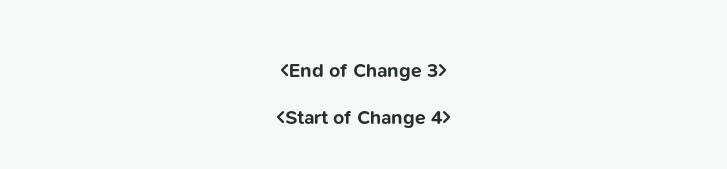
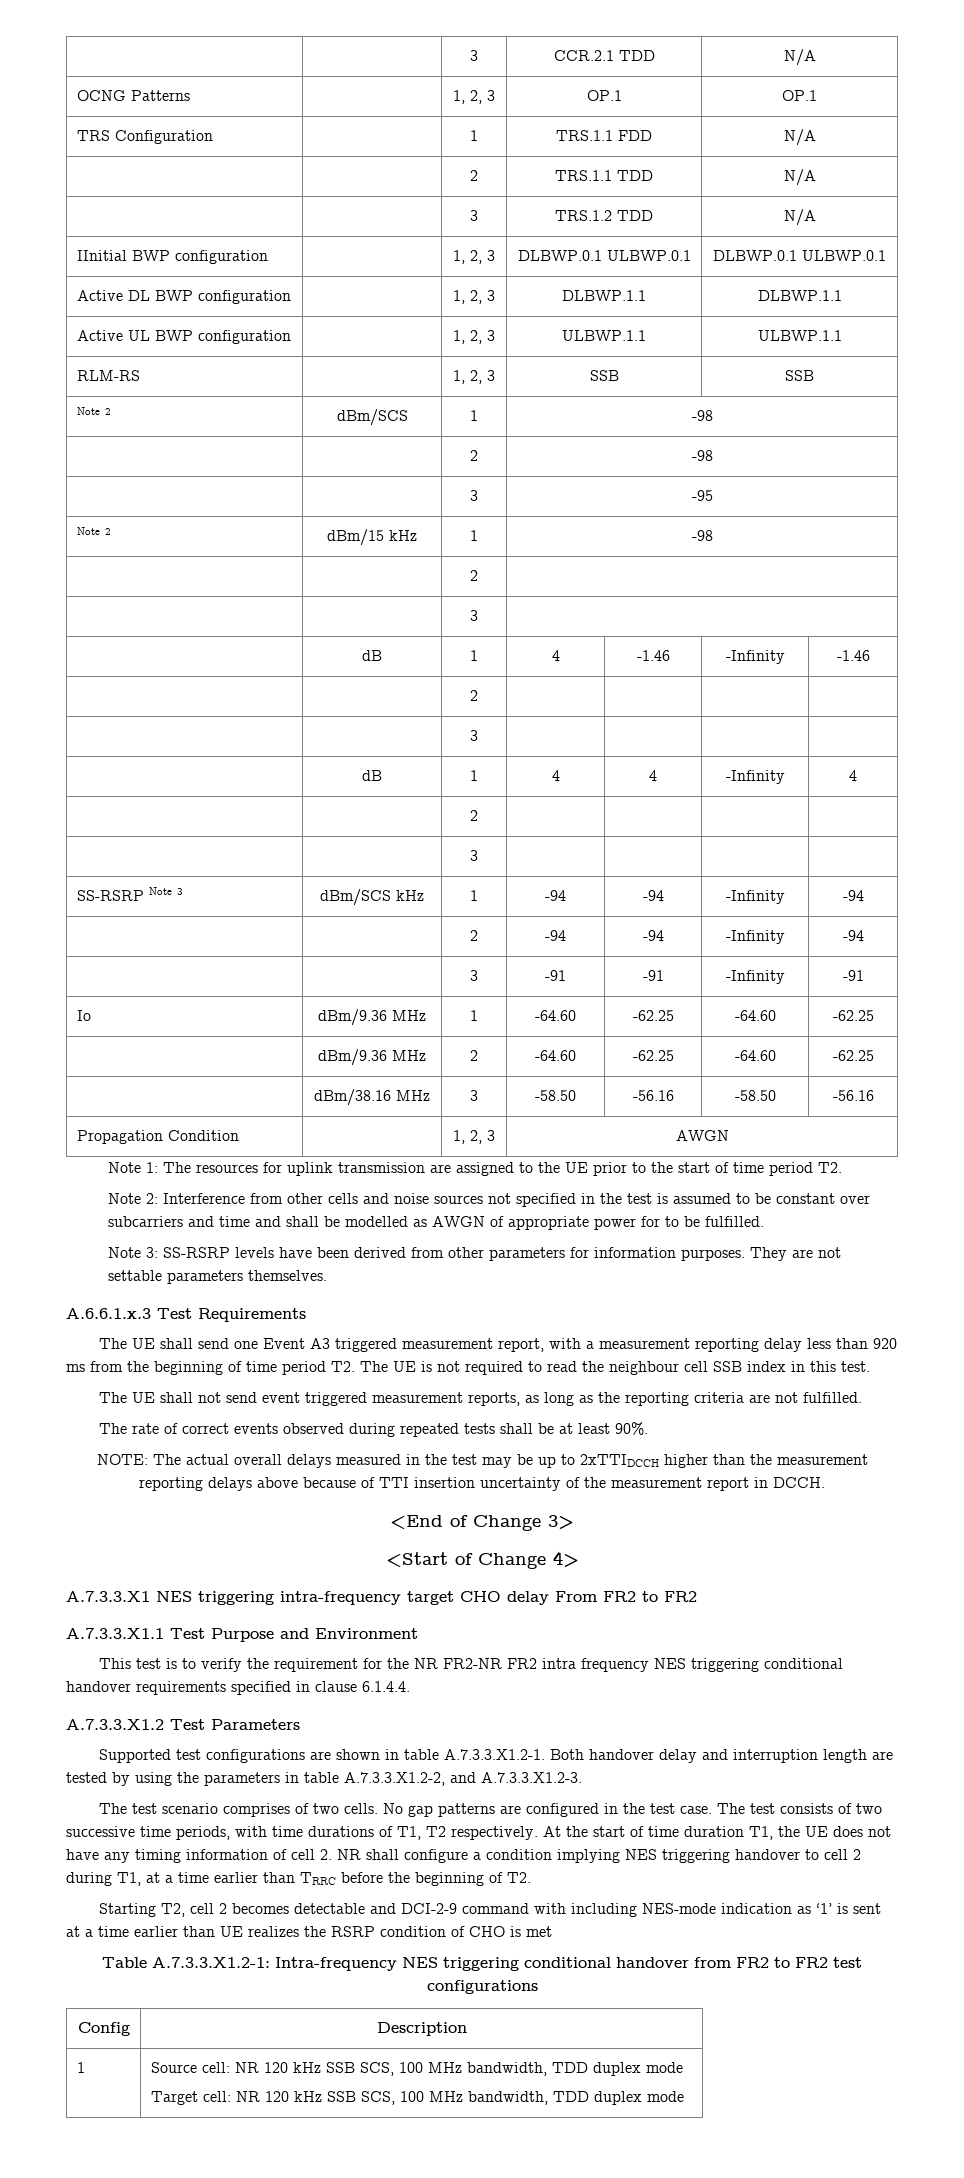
(280, 70) none -> [470,50,478,61] [553,50,655,61] [783,49,816,66] [76,90,190,101] [453,90,495,104] [586,90,622,101] [782,90,817,101] [76,130,213,144] [470,130,478,141] [556,130,652,141] [783,129,816,146] [470,170,478,181] [555,170,653,181] [783,169,816,186] [470,210,478,221] [555,210,653,221] [783,209,816,226] [76,250,268,264] [453,250,495,264] [517,250,691,261] [713,250,886,261] [76,290,291,304] [453,290,495,304] [562,290,646,301] [757,290,842,301] [76,330,291,344] [453,330,495,344] [562,330,646,341] [757,330,842,341] [76,370,140,381] [453,370,495,384] [589,370,619,381] [785,370,814,381] [76,407,111,415] [336,409,408,426] [470,410,478,421] [691,410,713,421] [470,450,478,461] [691,450,713,461] [470,490,478,501] [691,490,713,501] [76,527,111,535] [327,529,417,546] [470,530,478,541] [691,530,713,541] [470,570,478,581] [470,610,478,621] [362,650,382,661] [470,650,478,661] [551,650,560,661] [636,650,670,661] [725,650,785,664] [836,650,870,661] [470,690,478,701] [470,730,478,741] [362,770,382,781] [470,770,478,781] [551,770,560,781] [649,770,657,781] [725,770,785,784] [849,770,857,781] [470,810,478,821] [470,850,478,861] [76,887,183,901] [320,889,424,906] [470,890,478,901] [545,890,566,901] [642,890,664,901] [725,890,785,904] [842,890,864,901] [470,930,478,941] [545,930,566,941] [642,930,664,941] [725,930,785,944] [842,930,864,941] [470,970,478,981] [545,970,566,981] [642,970,664,981] [725,970,785,984] [842,970,864,981] [76,1010,91,1021] [318,1009,426,1026] [470,1010,478,1021] [535,1010,576,1021] [632,1010,674,1021] [734,1010,776,1021] [832,1010,874,1021] [318,1049,426,1066] [470,1050,478,1061] [535,1050,576,1061] [632,1050,674,1061] [734,1050,776,1061] [832,1050,874,1061] [314,1089,430,1106] [470,1090,478,1101] [535,1090,576,1101] [632,1090,674,1101] [734,1090,776,1101] [832,1090,874,1101] [76,1130,239,1144] [453,1130,495,1144] [675,1130,729,1141] [108,1162,843,1176] [108,1193,871,1207] [108,1216,765,1230] [108,1247,842,1261] [108,1270,328,1284] [66,1308,306,1322] [98,1338,897,1352] [66,1361,870,1375] [98,1392,862,1406] [98,1422,648,1437] [96,1454,868,1468] [139,1477,825,1491] | | 3 | CCR.2.1 TDD | N/A // OCNG Patterns | | 1, 2, 3 | OP.1 | OP.1 // TRS Configuration | | 1 | TRS.1.1 FDD | N/A // | | 2 | TRS.1.1 TDD | N/A // | | 3 | TRS.1.2 TDD | N/A // IInitial BWP configuration | | 1, 2, 3 | DLBWP.0.1 ULBWP.0.1 | DLBWP.0.1 ULBWP.0.1 // Active DL BWP configuration | | 1, 2, 3 | DLBWP.1.1 | DLBWP.1.1 // Active UL BWP configuration | | 1, 2, 3 | ULBWP.1.1 | ULBWP.1.1 // RLM-RS | | 1, 2, 3 | SSB | SSB // Note 2 | dBm/SCS | 1 | -98 // | | 2 | -98 // | | 3 | -95 // Note 2 | dBm/15 kHz | 1 | -98 // | | 2 | // | | 3 | // | dB | 1 | 4 | -1.46 | -Infinity | -1.46 // | | 2 | | | | // | | 3 | | | | // | dB | 1 | 4 | 4 | -Infinity | 4 // | | 2 | | | | // | | 3 | | | | // SS-RSRP Note 3 | dBm/SCS kHz | 1 | -94 | -94 | -Infinity | -94 // | | 2 | -94 | -94 | -Infinity | -94 // | | 3 | -91 | -91 | -Infinity | -91 // Io | dBm/9.36 MHz | 1 | -64.60 | -62.25 | -64.60 | -62.25 // | dBm/9.36 MHz | 2 | -64.60 | -62.25 | -64.60 | -62.25 // | dBm/38.16 MHz | 3 | -58.50 | -56.16 | -58.50 | -56.16 // Propagation Condition | | 1, 2, 3 | AWGN // Note 1: The resources for uplink transmission are assigned to the UE prior to the start of time period T2. // Note 2: Interference from other cells and noise sources not specified in the test is assumed to be constant over subcarriers and time and shall be modelled as AWGN of appropriate power for to be fulfilled. // Note 3: SS-RSRP levels have been derived from other parameters for information purposes. They are not settable parameters themselves. // A.6.6.1.x.3 Test Requirements // The UE shall send one Event A3 triggered measurement report, with a measurement reporting delay less than 920 ms from the beginning of time period T2. The UE is not required to read the neighbour cell SSB index in this test. // The UE shall not send event triggered measurement reports, as long as the reporting criteria are not fulfilled. // The rate of correct events observed during repeated tests shall be at least 90%. // NOTE: The actual overall delays measured in the test may be up to 2xTTIDCCH higher than the measurement reporting delays above because of TTI insertion uncertainty of the measurement report in DCCH. //
(451, 117) none -> [66,1591,697,1605] [66,1628,418,1642] [98,1658,843,1672] [66,1681,410,1695] [66,1719,300,1730] [98,1749,893,1763] [66,1772,582,1786] [98,1803,882,1817] [66,1826,891,1840] [66,1849,861,1863] [66,1872,531,1886] [98,1903,881,1917] [66,1926,552,1937] [102,1957,862,1971] [426,1980,538,1994] [77,2022,130,2036] [376,2022,467,2036] [76,2062,85,2073] [150,2062,683,2076] [150,2091,684,2105] // A.7.3.3.X1 NES triggering intra-frequency target CHO delay From FR2 to FR2 // A.7.3.3.X1.1 Test Purpose and Environment // This test is to verify the requirement for the NR FR2-NR FR2 intra frequency NES triggering conditional handover requirements specified in clause 6.1.4.4. // A.7.3.3.X1.2 Test Parameters // Supported test configurations are shown in table A.7.3.3.X1.2-1. Both handover delay and interruption length are tested by using the parameters in table A.7.3.3.X1.2-2, and A.7.3.3.X1.2-3. // The test scenario comprises of two cells. No gap patterns are configured in the test case. The test consists of two successive time periods, with time durations of T1, T2 respectively. At the start of time duration T1, the UE does not have any timing information of cell 2. NR shall configure a condition implying NES triggering handover to cell 2 during T1, at a time earlier than TRRC before the beginning of T2. // Starting T2, cell 2 becomes detectable and DCI-2-9 command with including NES-mode indication as ‘1’ is sent at a time earlier than UE realizes the RSRP condition of CHO is met // Table A.7.3.3.X1.2-1: Intra-frequency NES triggering conditional handover from FR2 to FR2 test configurations // Config | Description // 1 | Source cell: NR 120 kHz SSB SCS, 100 MHz bandwidth, TDD duplex mode // Target cell: NR 120 kHz SSB SCS, 100 MHz bandwidth, TDD duplex mode

